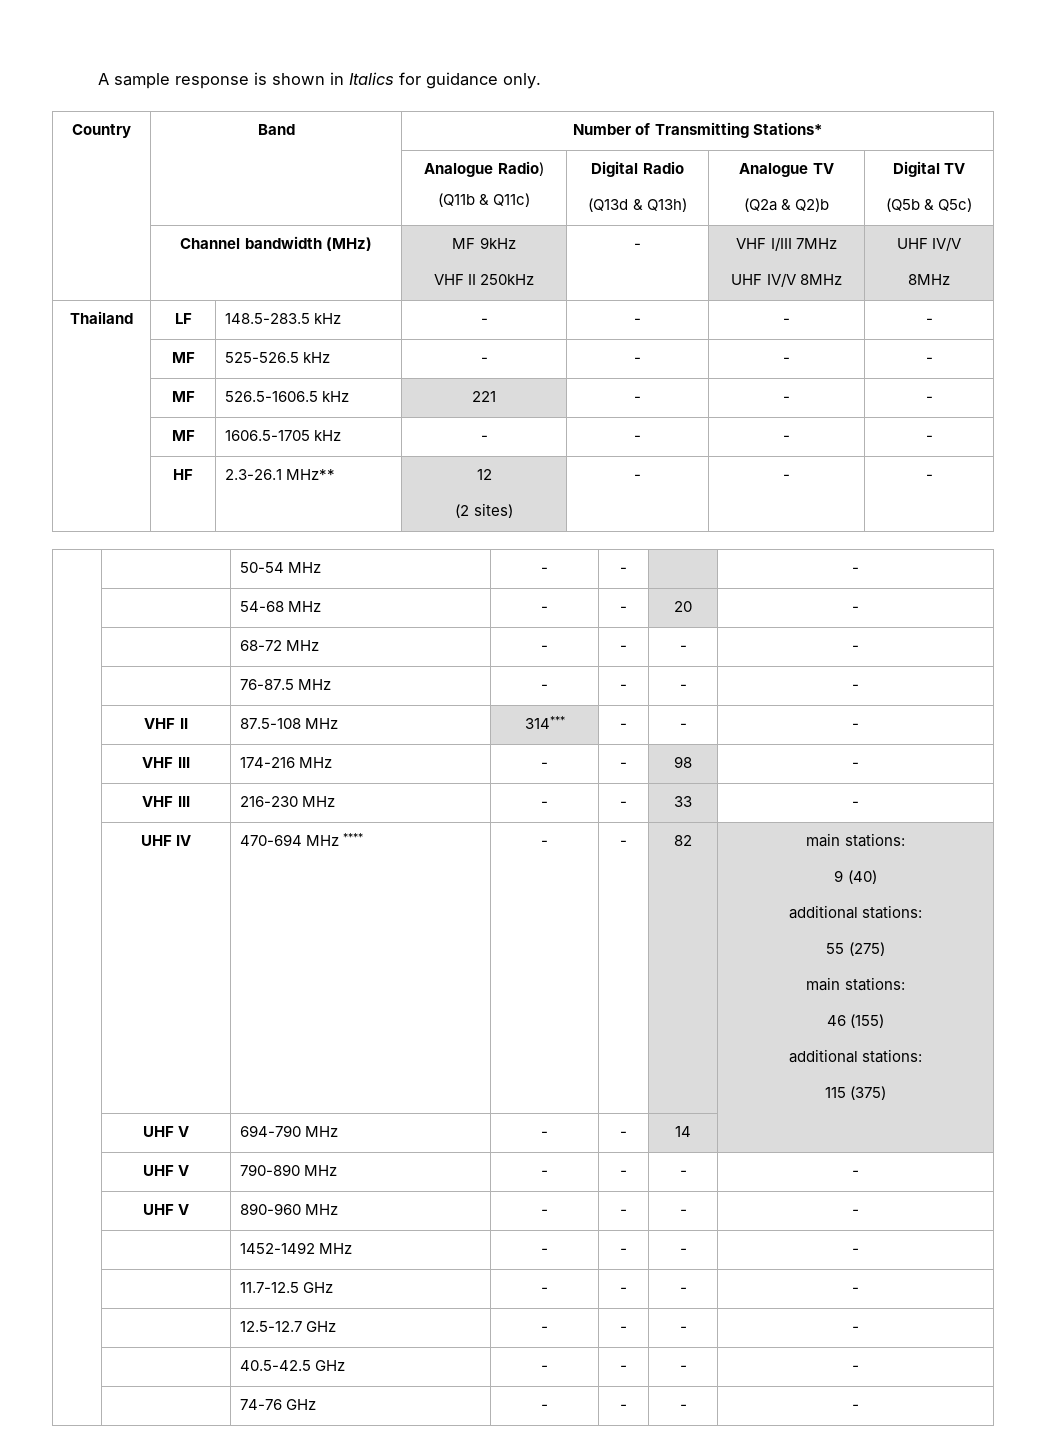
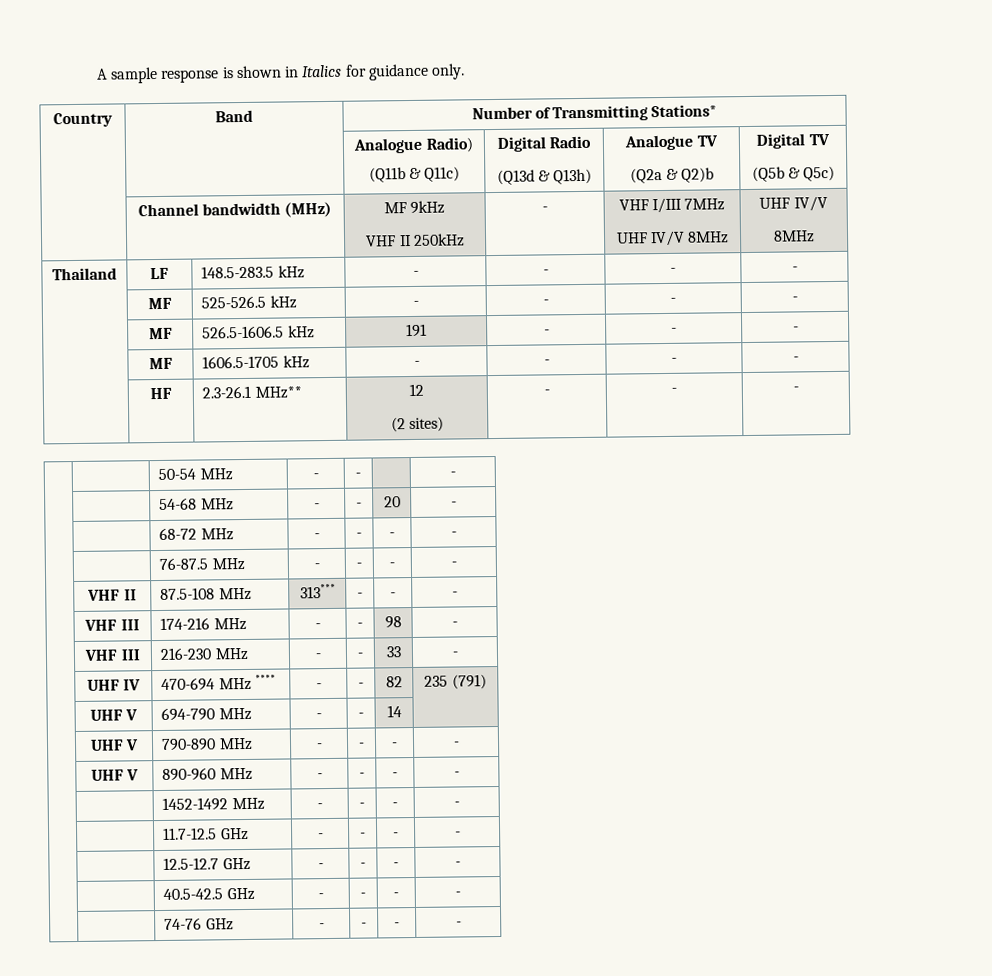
[472,391,496,402] 221 -> [406,323,427,338] 191
[524,716,565,729] 314*** -> [299,583,336,599] 313***
[806,833,905,847] [834,870,877,884] [788,905,923,919] [826,942,885,956] [806,977,905,991] [826,1014,885,1028] [788,1049,923,1063] [824,1086,887,1100] main stations: // 9 (40) // additional stations: // 55 (275) // main stations: // 46 (155) // additional stations: // 115 (375) -> [424,674,487,690] 235 (791)

